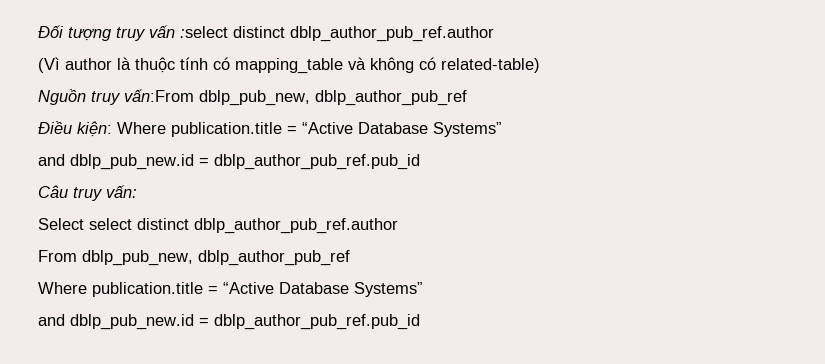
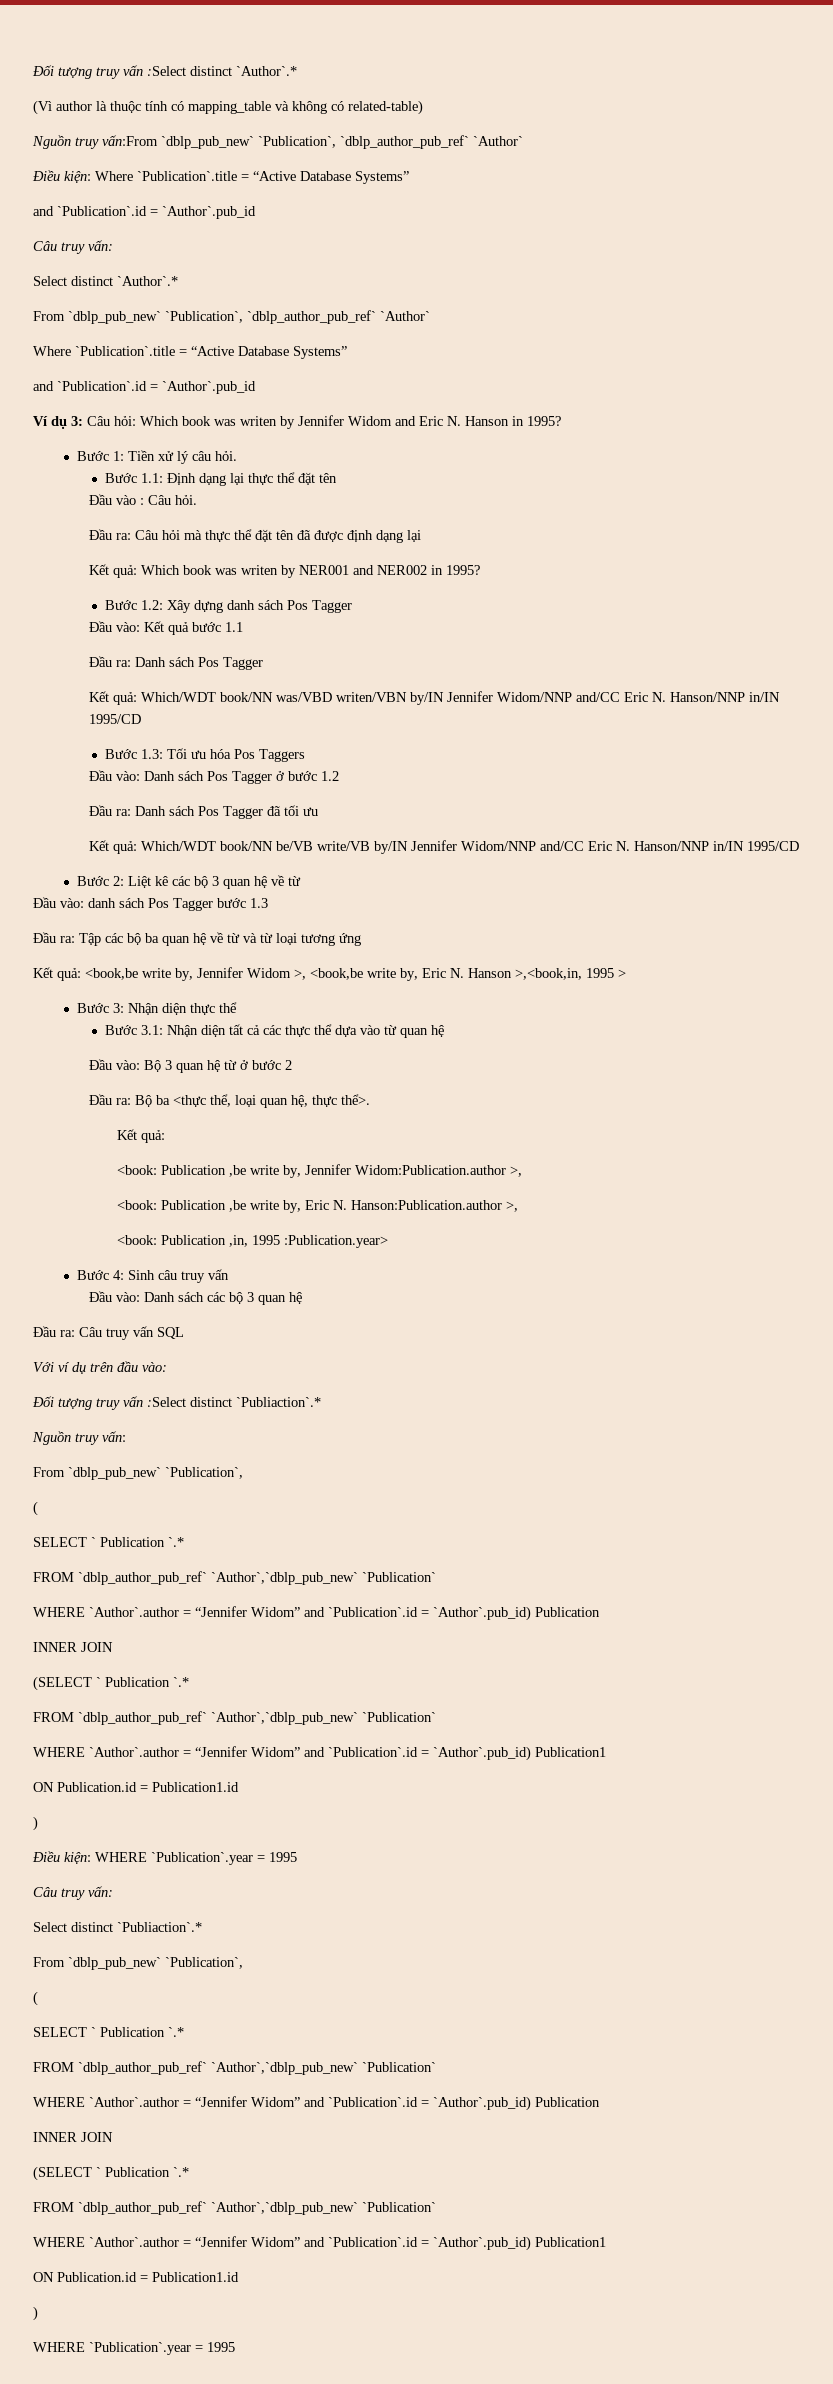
[38,25,494,42] Đối tượng truy vấn :select distinct dblp_author_pub_ref.author -> [32,65,297,79] Đối tượng truy vấn :Select distinct `Author`.*
[199,90,467,106] dblp_pub_new, dblp_author_pub_ref -> [161,135,523,149] `dblp_pub_new` `Publication`, `dblp_author_pub_ref` `Author`
[171,122,502,137] [38,154,420,170] [38,185,137,201] [38,218,398,234] [38,250,350,266] [38,282,423,297] [38,314,420,330] publication.title = “Active Database Systems” // and dblp_pub_new.id = dblp_author_pub_ref.pub_id // Câu truy vấn: // Select select distinct dblp_author_pub_ref.author // From dblp_pub_new, dblp_author_pub_ref // Where publication.title = “Active Database Systems” // and dblp_pub_new.id = dblp_author_pub_ref.pub_id -> [137,171,409,184] [33,206,256,219] [33,240,113,254] [33,276,178,286] [33,310,430,324] [33,346,347,359] [33,381,256,394] [33,415,561,429] [77,450,238,464] [105,472,338,486] [89,494,198,505] [89,529,422,543] [89,564,481,578] [105,600,353,613] [89,621,244,635] [89,656,264,670] [89,691,781,705] [89,714,142,724] [105,748,306,762] [89,770,340,784] [89,805,319,819] [89,840,800,854] [77,875,302,889] [33,897,268,911] [33,932,361,946] [33,967,626,981] [77,1002,238,1015] [105,1024,445,1038] [89,1059,293,1073] [89,1094,371,1108] [117,1129,166,1143] [117,1164,523,1178] [117,1200,519,1213] [117,1235,389,1248] [77,1269,230,1283] [89,1291,303,1305] [33,1326,184,1340] [33,1361,167,1374] [32,1396,321,1410] [32,1431,126,1445] [33,1467,243,1480] [33,1501,38,1516] [33,1537,184,1547] [33,1571,436,1585] [33,1606,600,1621] [33,1642,113,1652] [33,1676,189,1691] [33,1711,436,1725] [33,1746,606,1761] [33,1782,239,1792] [33,1816,38,1831] [32,1851,297,1865] [33,1886,113,1900] [33,1922,202,1932] [33,1957,243,1970] [33,1991,38,2006] [33,2027,184,2037] [33,2061,436,2075] [33,2096,600,2111] [33,2132,113,2142] [33,2166,189,2181] [33,2201,436,2215] [33,2236,606,2251] [33,2272,239,2282] [33,2306,38,2321] [33,2342,235,2355] `Publication`.title = “Active Database Systems” // and `Publication`.id = `Author`.pub_id // Câu truy vấn: // Select distinct `Author`.* // From `dblp_pub_new` `Publication`, `dblp_author_pub_ref` `Author` // Where `Publication`.title = “Active Database Systems” // and `Publication`.id = `Author`.pub_id // Ví dụ 3: Câu hỏi: Which book was writen by Jennifer Widom and Eric N. Hanson in 1995? // Bước 1: Tiền xử lý câu hỏi. // Bước 1.1: Định dạng lại thực thể đặt tên // Đầu vào : Câu hỏi. // Đầu ra: Câu hỏi mà thực thể đặt tên đã được định dạng lại // Kết quả: Which book was writen by NER001 and NER002 in 1995? // Bước 1.2: Xây dựng danh sách Pos Tagger // Đầu vào: Kết quả bước 1.1 // Đầu ra: Danh sách Pos Tagger // Kết quả: Which/WDT book/NN was/VBD writen/VBN by/IN Jennifer Widom/NNP and/CC Eric N. Hanson/NNP in/IN 1995/CD // Bước 1.3: Tối ưu hóa Pos Taggers // Đầu vào: Danh sách Pos Tagger ở bước 1.2 // Đầu ra: Danh sách Pos Tagger đã tối ưu // Kết quả: Which/WDT book/NN be/VB write/VB by/IN Jennifer Widom/NNP and/CC Eric N. Hanson/NNP in/IN 1995/CD // Bước 2: Liệt kê các bộ 3 quan hệ về từ // Đầu vào: danh sách Pos Tagger bước 1.3 // Đầu ra: Tập các bộ ba quan hệ về từ và từ loại tương ứng // Kết quả: <book,be write by, Jennifer Widom >, <book,be write by, Eric N. Hanson >,<book,in, 1995 > // Bước 3: Nhận diện thực thể // Bước 3.1: Nhận diện tất cả các thực thể dựa vào từ quan hệ // Đầu vào: Bộ 3 quan hệ từ ở bước 2 // Đầu ra: Bộ ba <thực thể, loại quan hệ, thực thể>. // Kết quả: // <book: Publication ,be write by, Jennifer Widom:Publication.author >, // <book: Publication ,be write by, Eric N. Hanson:Publication.author >, // <book: Publication ,in, 1995 :Publication.year> // Bước 4: Sinh câu truy vấn // Đầu vào: Danh sách các bộ 3 quan hệ // Đầu ra: Câu truy vấn SQL // Với ví dụ trên đầu vào: // Đối tượng truy vấn :Select distinct `Publiaction`.* // Nguồn truy vấn: // From `dblp_pub_new` `Publication`, // ( // SELECT ` Publication `.* // FROM `dblp_author_pub_ref` `Author`,`dblp_pub_new` `Publication` // WHERE `Author`.author = “Jennifer Widom” and `Publication`.id = `Author`.pub_id) Publication // INNER JOIN // (SELECT ` Publication `.* // FROM `dblp_author_pub_ref` `Author`,`dblp_pub_new` `Publication` // WHERE `Author`.author = “Jennifer Widom” and `Publication`.id = `Author`.pub_id) Publication1 // ON Publication.id = Publication1.id // ) // Điều kiện: WHERE `Publication`.year = 1995 // Câu truy vấn: // Select distinct `Publiaction`.* // From `dblp_pub_new` `Publication`, // ( // SELECT ` Publication `.* // FROM `dblp_author_pub_ref` `Author`,`dblp_pub_new` `Publication` // WHERE `Author`.author = “Jennifer Widom” and `Publication`.id = `Author`.pub_id) Publication // INNER JOIN // (SELECT ` Publication `.* // FROM `dblp_author_pub_ref` `Author`,`dblp_pub_new` `Publication` // WHERE `Author`.author = “Jennifer Widom” and `Publication`.id = `Author`.pub_id) Publication1 // ON Publication.id = Publication1.id // ) // WHERE `Publication`.year = 1995

